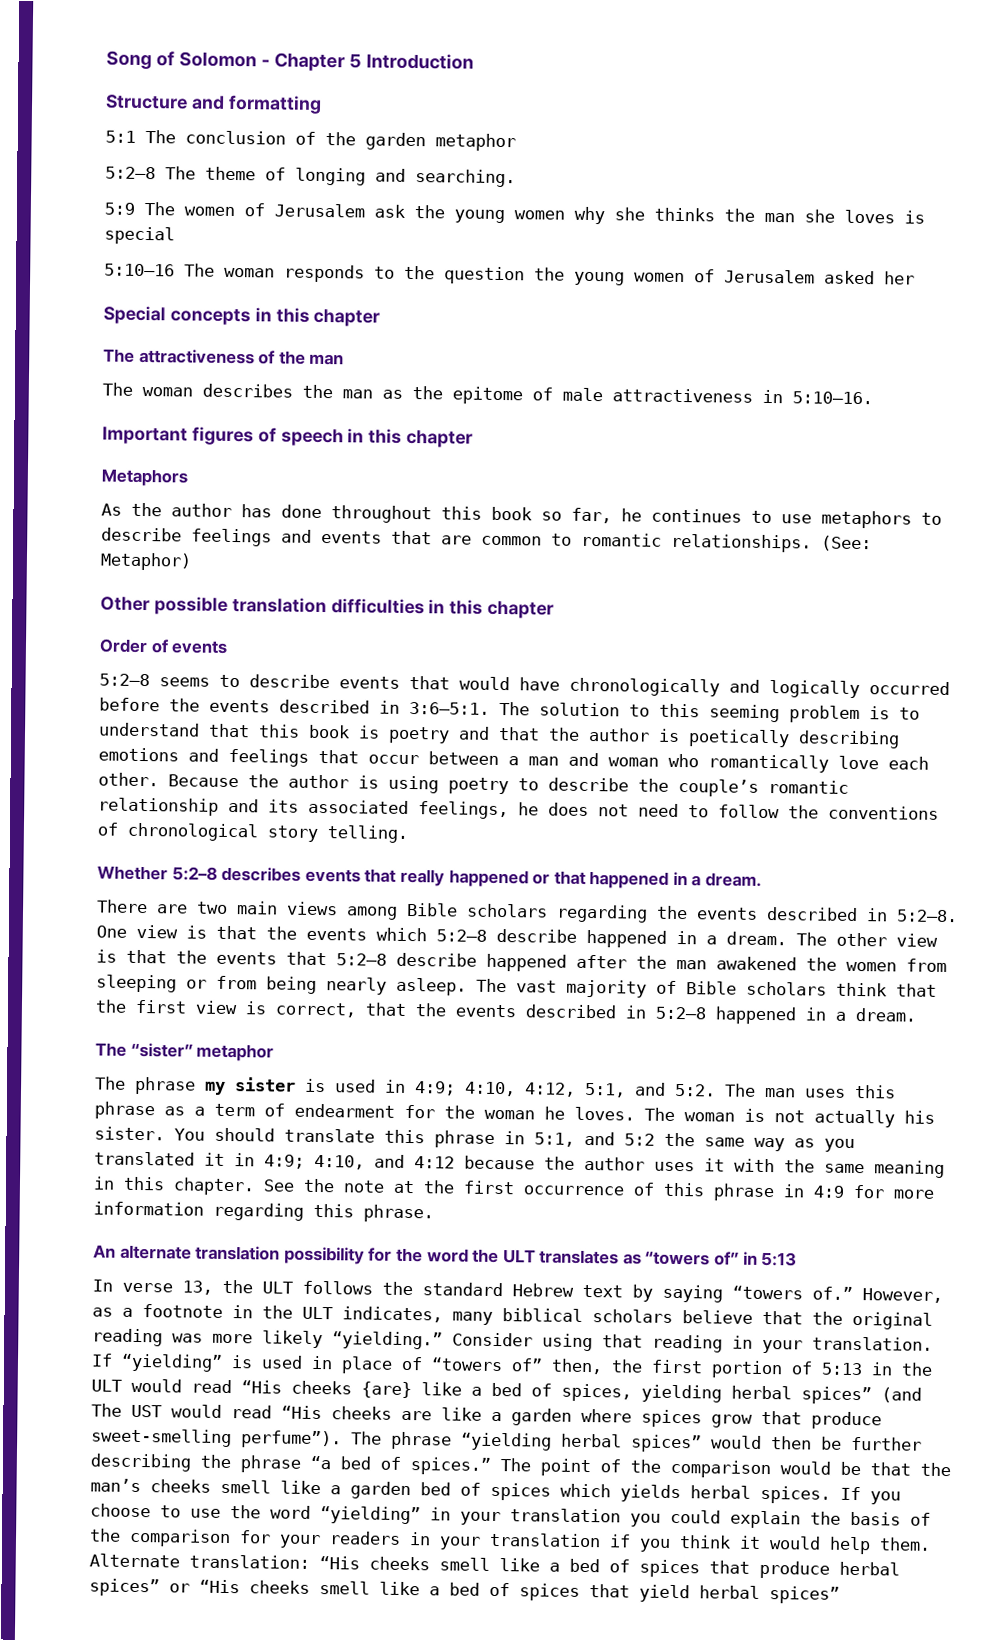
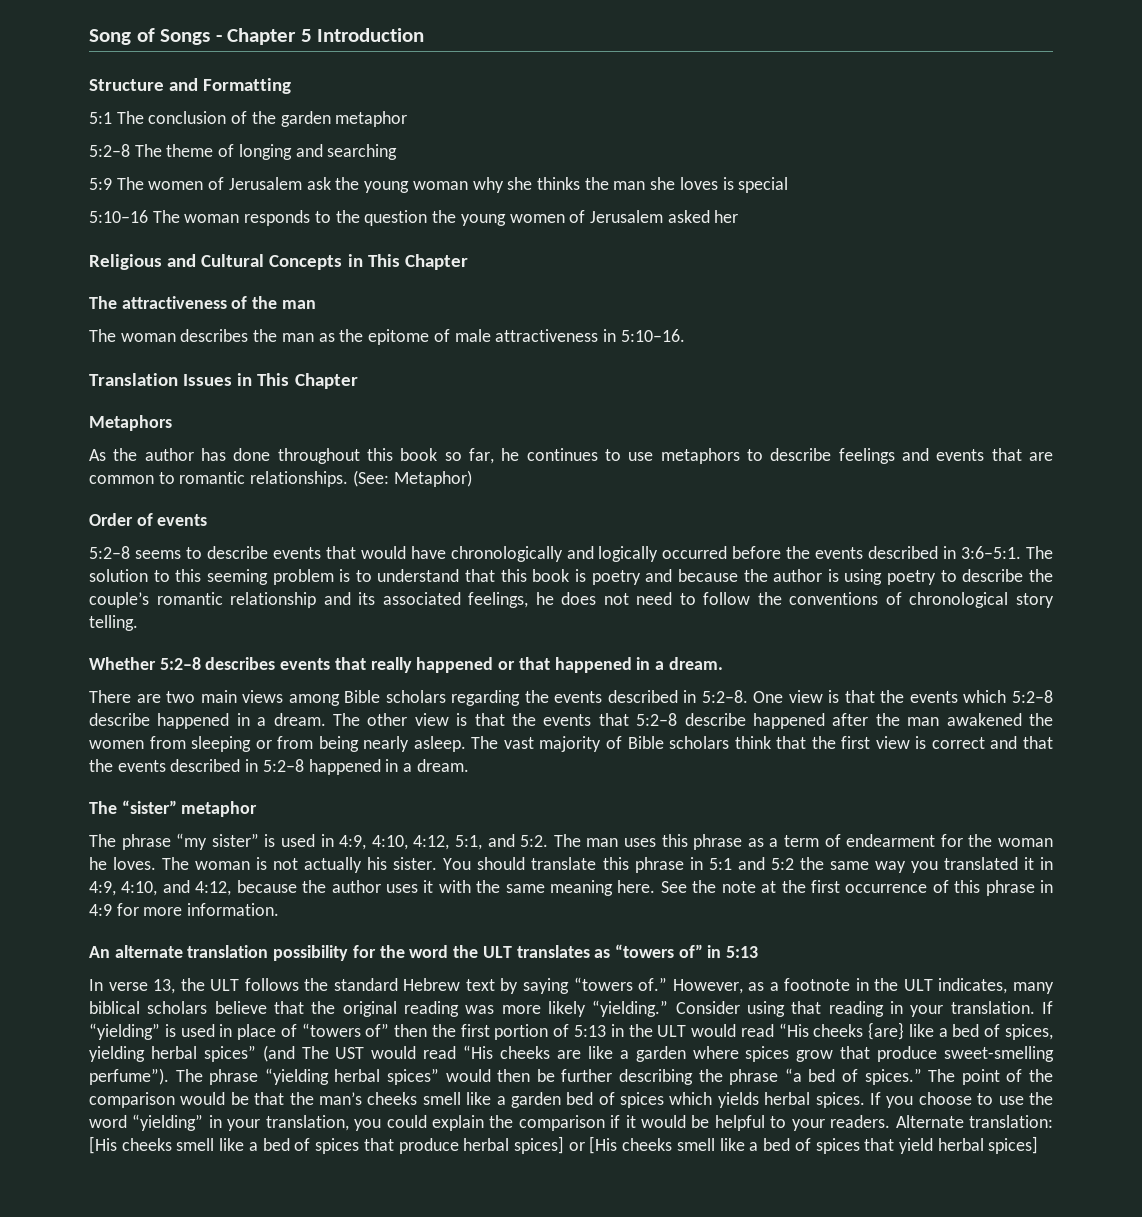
[178,51,257,68] Solomon -> [160,29,211,45] Songs
[227,94,322,114] formatting -> [203,78,292,94] Formatting
[415,169,516,188] searching. -> [327,144,398,160] searching
[514,210,565,220] women -> [412,181,468,190] woman
[103,305,381,327] Special concepts in this chapter -> [89,254,468,270] Religious and Cultural Concepts in This Chapter
[102,426,474,448] Important figures of speech in this chapter -> [89,373,358,389] Translation Issues in This Chapter
[100,596,555,619] // Other possible translation difficulties in this chapter -> (472, 478) none
[498,726,900,749] [98,747,929,773] [98,772,239,788] that the author is poetically describing emotions and feelings that occur between a man and woman who romantically love each other. Because -> [677,569,738,582] because
[275,1002,357,1018] correct, -> [931,736,1018,749] correct and
[204,1077,456,1096] my sister is used in 4:9; -> [176,833,367,850] “my sister” is used in 4:9,
[534,1132,575,1147] 5:1, -> [708,858,732,870] 5:1
[794,1138,815,1148] as -> (906, 867) none
[264,1154,305,1169] 4:9; -> [89,881,116,896] 4:9,
[414,1156,455,1169] 4:12 -> [195,881,232,896] 4:12,
[93,1176,255,1196] in this chapter. -> [617,880,656,893] here.
[93,1201,434,1223] information regarding this phrase. -> [187,903,280,916] information.
[551,1358,603,1375] then, -> [394,1024,428,1037] then
[510,1508,621,1523] translation -> [265,1115,349,1131] translation,
[850,1511,931,1526] [89,1528,931,1555] basis of the comparison for your readers in your translation if you think it would help them. -> [518,1115,891,1131] comparison if it would be helpful to your readers.
[319,1556,360,1570] “His -> [89,1136,117,1154] [His
[89,1578,240,1597] spices” or “His -> [513,1136,618,1154] spices] or [His
[769,1586,840,1604] spices” -> [988,1136,1039,1154] spices]

